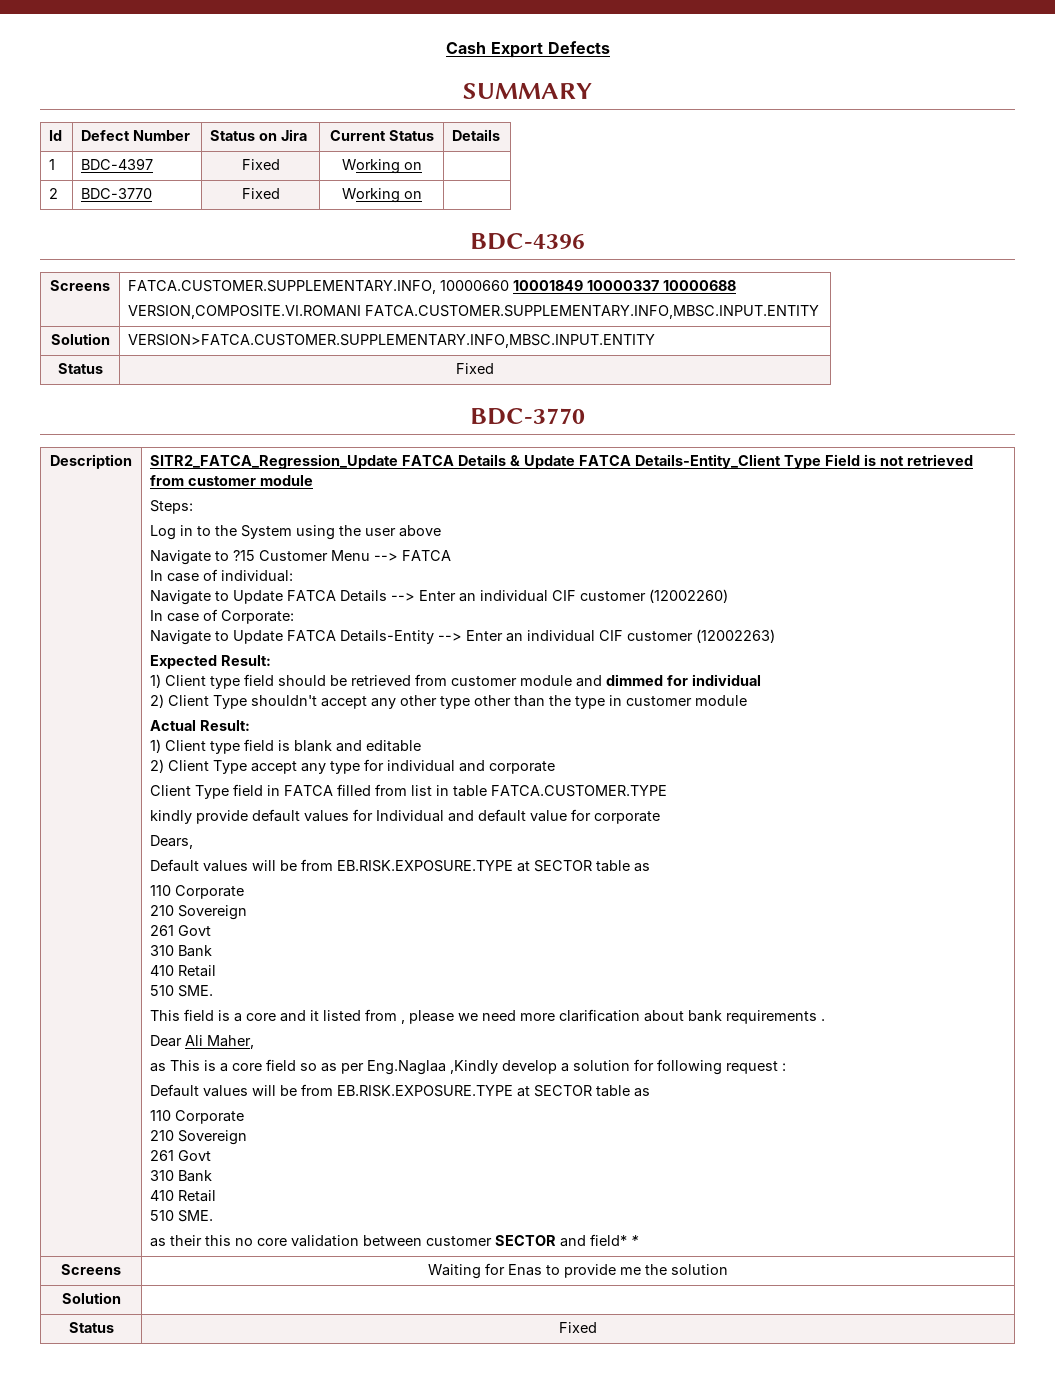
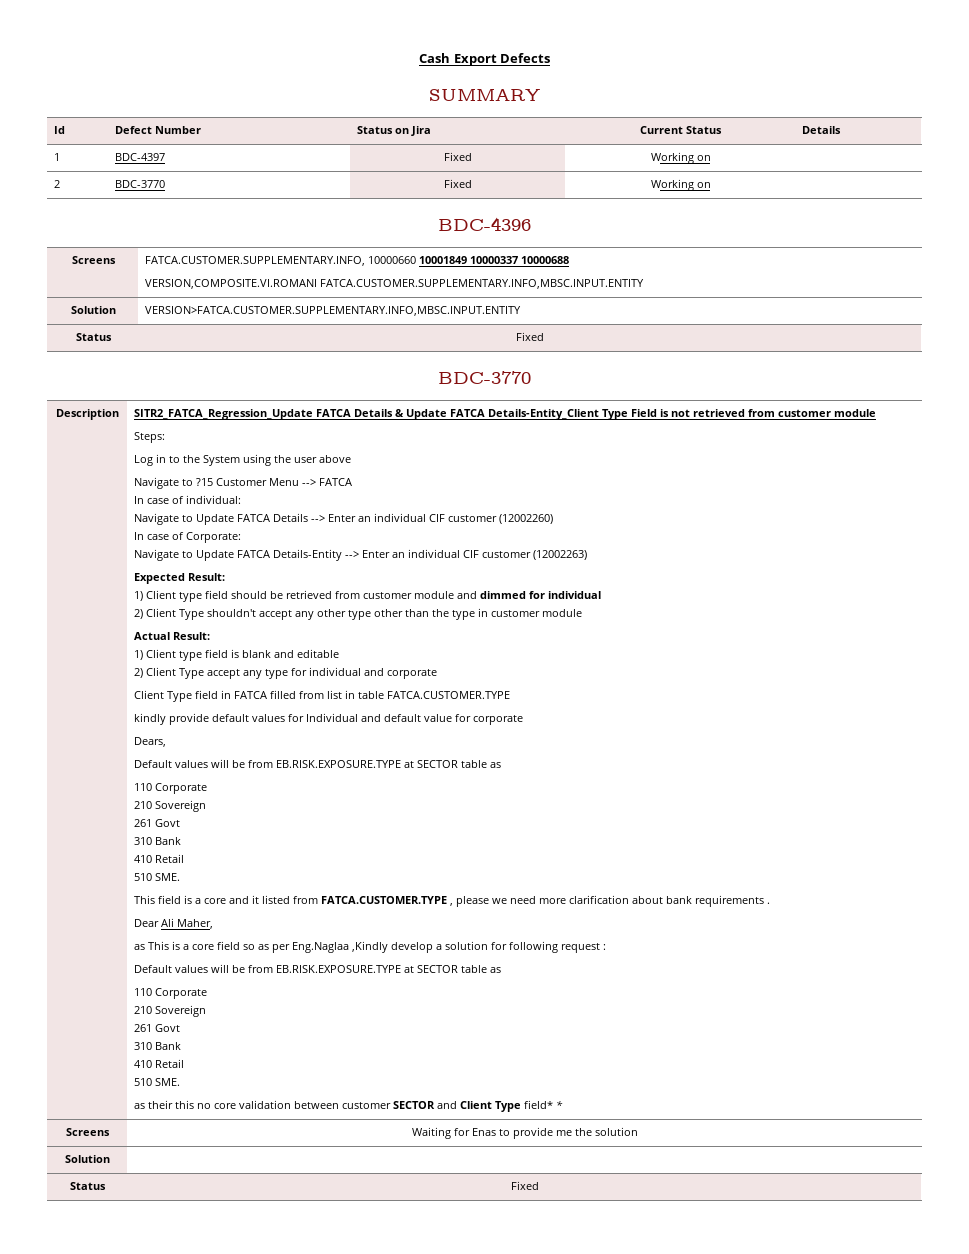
(398, 1015) none -> [321,896,448,904] FATCA.CUSTOMER.TYPE
(587, 1241) none -> [460,1101,522,1112] Client Type

